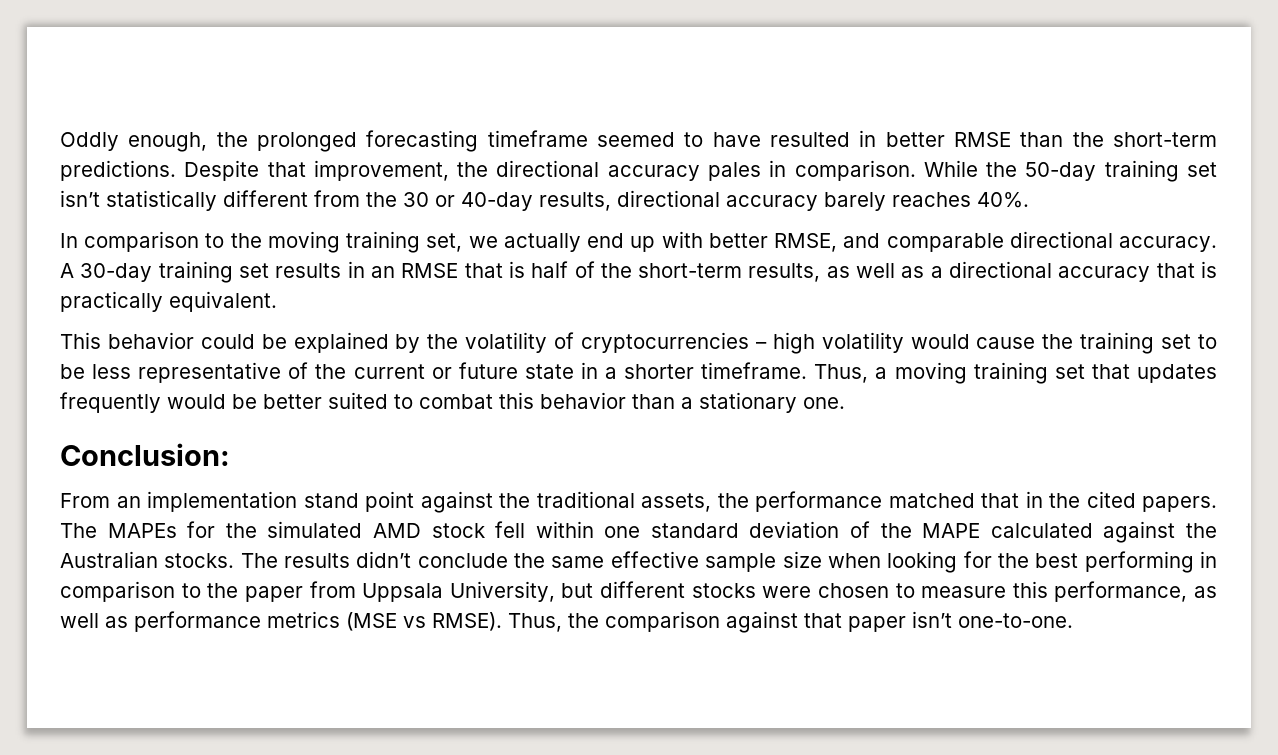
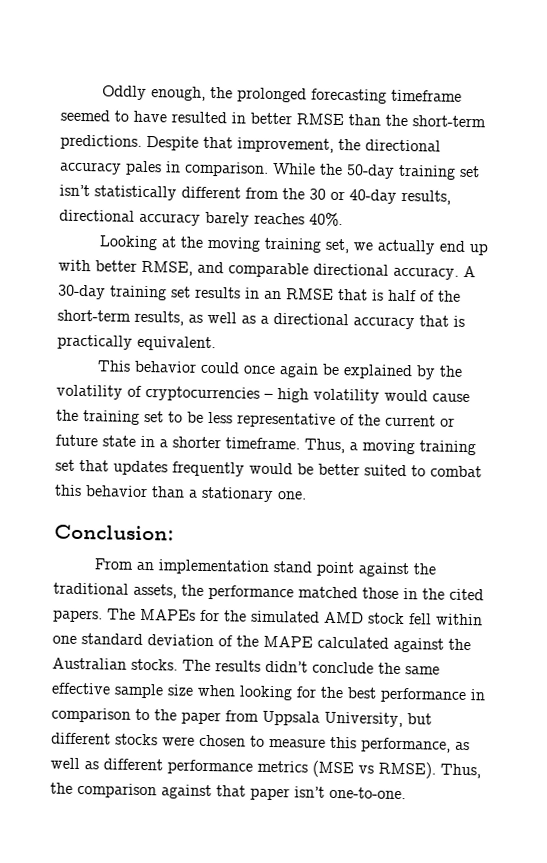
[60,231,225,252] In comparison to -> [99,235,178,251] Looking at
(255, 341) none -> [243,363,320,378] once again
[981,493,1019,508] that -> [362,587,399,599] those
[1084,551,1194,573] performing -> [380,687,467,704] performance
(128, 622) none -> [103,758,163,771] different

